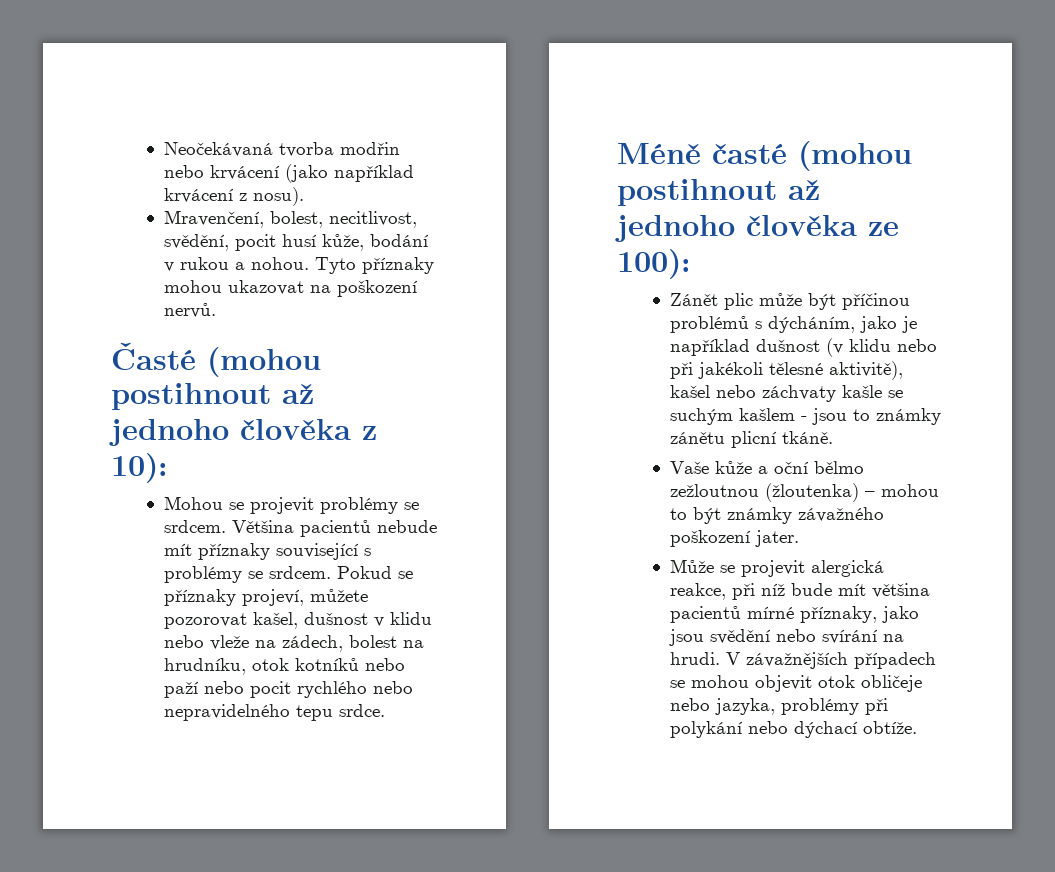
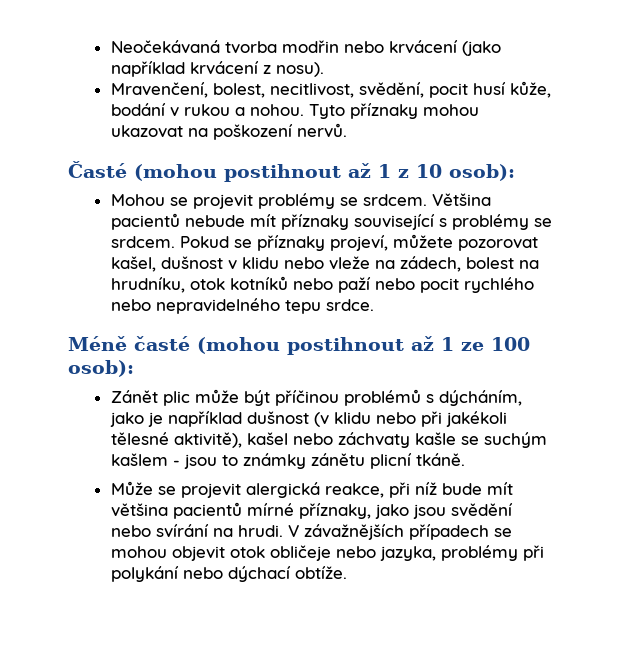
[109,419,377,446] [111,453,168,483] jednoho člověka z 10): -> [378,164,515,181] 1 z 10 osob):
[615,215,899,242] [617,249,691,279] jednoho člověka ze 100): -> [441,337,530,351] [68,360,134,377] 1 ze 100 osob):
[670,461,865,474] [670,483,940,502] [670,507,885,524] [670,530,800,547] // Vaše kůže a oční bělmo zežloutnou (žloutenka) – mohou to být známky závažného poškození jater. -> (465, 459) none

